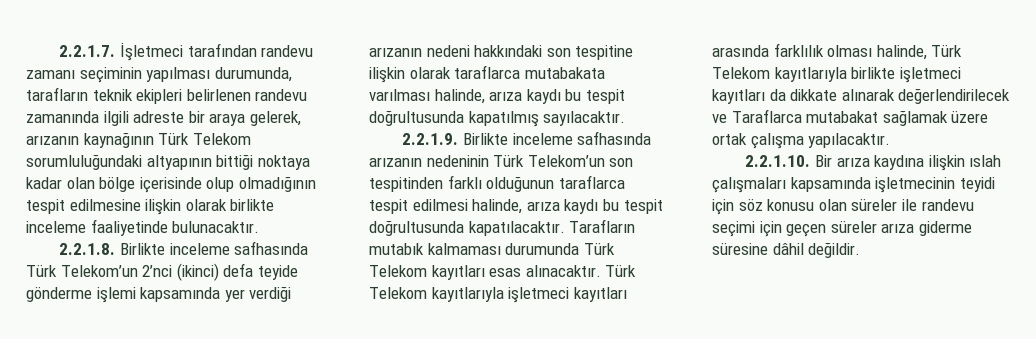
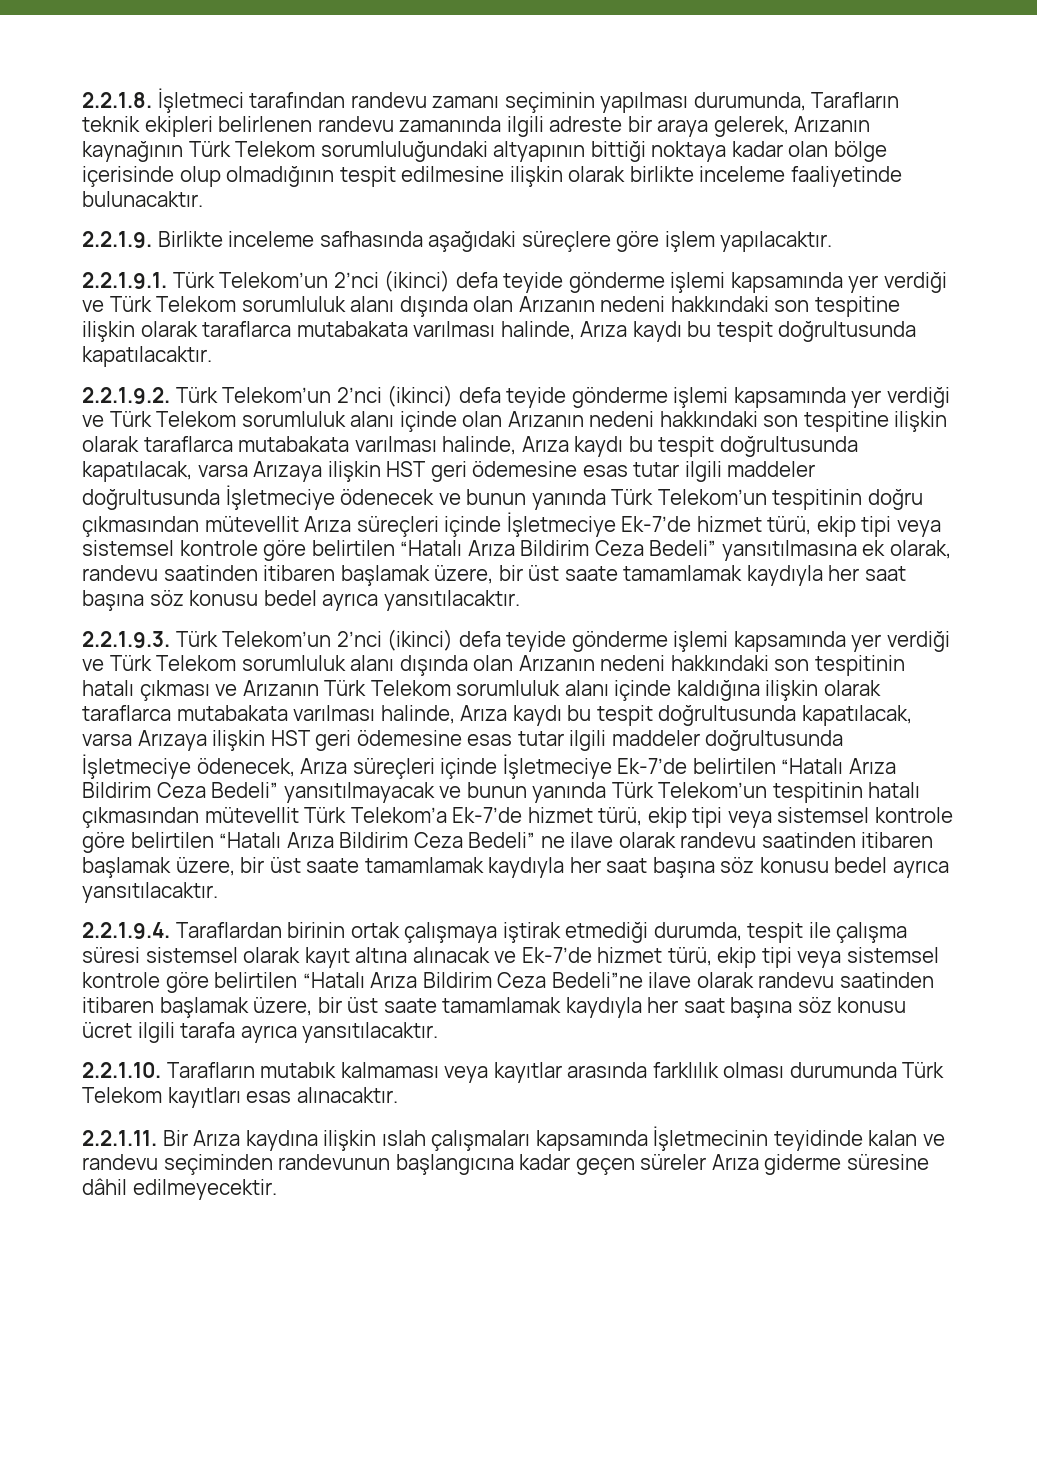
[59,45,116,57] 2.2.1.7. -> [82,92,152,108] 2.2.1.8.
[26,87,88,101] tarafların -> [811,92,900,108] Tarafların
[26,135,79,145] arızanın -> [794,116,871,132] Arızanın
[59,241,309,255] 2.2.1.8. Birlikte inceleme safhasında -> [82,231,833,252] [82,272,167,289] 2.2.1.9. Birlikte inceleme safhasında aşağıdaki süreçlere göre işlem yapılacaktır. // 2.2.1.9.1.
[369,47,422,57] arızanın -> [82,296,595,317] ve Türk Telekom sorumluluk alanı dışında olan Arızanın
[489,89,625,104] [369,110,626,127] [402,131,652,145] [369,155,634,167] [369,175,625,192] [369,199,560,214] arıza kaydı bu tespit doğrultusunda kapatılmış sayılacaktır. // 2.2.1.9. Birlikte inceleme safhasında arızanın nedeninin Türk Telekom’un son tespitinden farklı olduğunun taraflarca tespit edilmesi halinde, arıza -> [580,321,628,337] Arıza
[569,219,636,233] [369,243,501,255] Tarafların mutabık kalmaması -> [82,385,950,408] [82,411,948,432] [82,436,858,457] [82,461,816,482] [82,485,923,510] [82,512,941,537] [82,540,951,561] [82,565,906,586] [82,590,520,611] [82,629,950,652] [82,655,905,676] [82,680,881,701] [82,705,912,726] [82,730,844,751] [82,754,896,779] [82,782,921,803] [82,807,953,828] [82,832,934,853] [82,857,949,878] [82,882,218,903] [82,922,908,943] [82,947,939,968] [82,972,934,993] [82,997,907,1018] [82,1022,439,1043] [82,1062,785,1083] // 2.2.1.9.2. Türk Telekom’un 2’nci (ikinci) defa teyide gönderme işlemi kapsamında yer verdiği ve Türk Telekom sorumluluk alanı içinde olan Arızanın nedeni hakkındaki son tespitine ilişkin olarak taraflarca mutabakata varılması halinde, Arıza kaydı bu tespit doğrultusunda kapatılacak, varsa Arızaya ilişkin HST geri ödemesine esas tutar ilgili maddeler doğrultusunda İşletmeciye ödenecek ve bunun yanında Türk Telekom’un tespitinin doğru çıkmasından mütevellit Arıza süreçleri içinde İşletmeciye Ek-7’de hizmet türü, ekip tipi veya sistemsel kontrole göre belirtilen “Hatalı Arıza Bildirim Ceza Bedeli” yansıtılmasına ek olarak, randevu saatinden itibaren başlamak üzere, bir üst saate tamamlamak kaydıyla her saat başına söz konusu bedel ayrıca yansıtılacaktır. // 2.2.1.9.3. Türk Telekom’un 2’nci (ikinci) defa teyide gönderme işlemi kapsamında yer verdiği ve Türk Telekom sorumluluk alanı dışında olan Arızanın nedeni hakkındaki son tespitinin hatalı çıkması ve Arızanın Türk Telekom sorumluluk alanı içinde kaldığına ilişkin olarak taraflarca mutabakata varılması halinde, Arıza kaydı bu tespit doğrultusunda kapatılacak, varsa Arızaya ilişkin HST geri ödemesine esas tutar ilgili maddeler doğrultusunda İşletmeciye ödenecek, Arıza süreçleri içinde İşletmeciye Ek-7’de belirtilen “Hatalı Arıza Bildirim Ceza Bedeli” yansıtılmayacak ve bunun yanında Türk Telekom’un tespitinin hatalı çıkmasından mütevellit Türk Telekom’a Ek-7’de hizmet türü, ekip tipi veya sistemsel kontrole göre belirtilen “Hatalı Arıza Bildirim Ceza Bedeli” ne ilave olarak randevu saatinden itibaren başlamak üzere, bir üst saate tamamlamak kaydıyla her saat başına söz konusu bedel ayrıca yansıtılacaktır. // 2.2.1.9.4. Taraflardan birinin ortak çalışmaya iştirak etmediği durumda, tespit ile çalışma süresi sistemsel olarak kayıt altına alınacak ve Ek-7’de hizmet türü, ekip tipi veya sistemsel kontrole göre belirtilen “Hatalı Arıza Bildirim Ceza Bedeli”ne ilave olarak randevu saatinden itibaren başlamak üzere, bir üst saate tamamlamak kaydıyla her saat başına söz konusu ücret ilgili tarafa ayrıca yansıtılacaktır. // 2.2.1.10. Tarafların mutabık kalmaması veya kayıtlar arasında farklılık olması
[605,265,637,277] [369,287,627,303] [712,43,963,60] [712,67,961,83] [712,88,1011,104] [712,109,989,126] [712,133,891,149] [745,155,870,167] Türk Telekom kayıtlarıyla işletmeci kayıtları arasında farklılık olması halinde, Türk Telekom kayıtlarıyla birlikte işletmeci kayıtları da dikkate alınarak değerlendirilecek ve Taraflarca mutabakat sağlamak üzere ortak çalışma yapılacaktır. // 2.2.1.10. Bir arıza -> [82,1130,241,1146] // 2.2.1.11. Bir Arıza
[875,177,995,193] [712,199,974,215] [712,221,782,237] işletmecinin teyidi için söz konusu olan süreler ile randevu seçimi için -> [653,1126,945,1151] [82,1154,571,1175] İşletmecinin teyidinde kalan ve randevu seçiminden randevunun başlangıcına kadar
[881,223,915,233] arıza -> [711,1154,759,1170] Arıza
[808,242,861,258] değildir. -> [132,1179,277,1200] edilmeyecektir.

